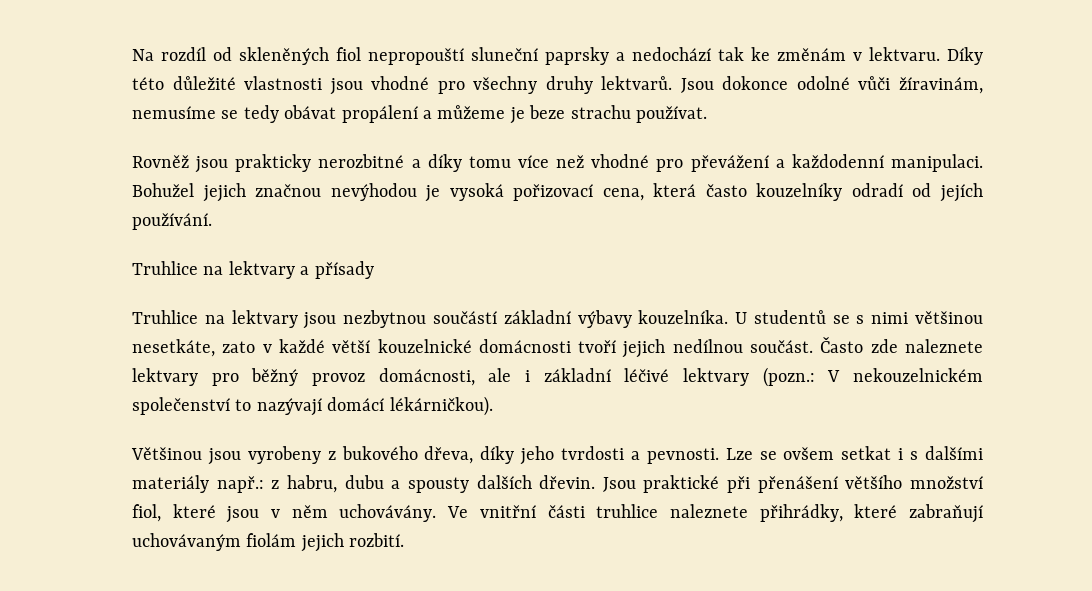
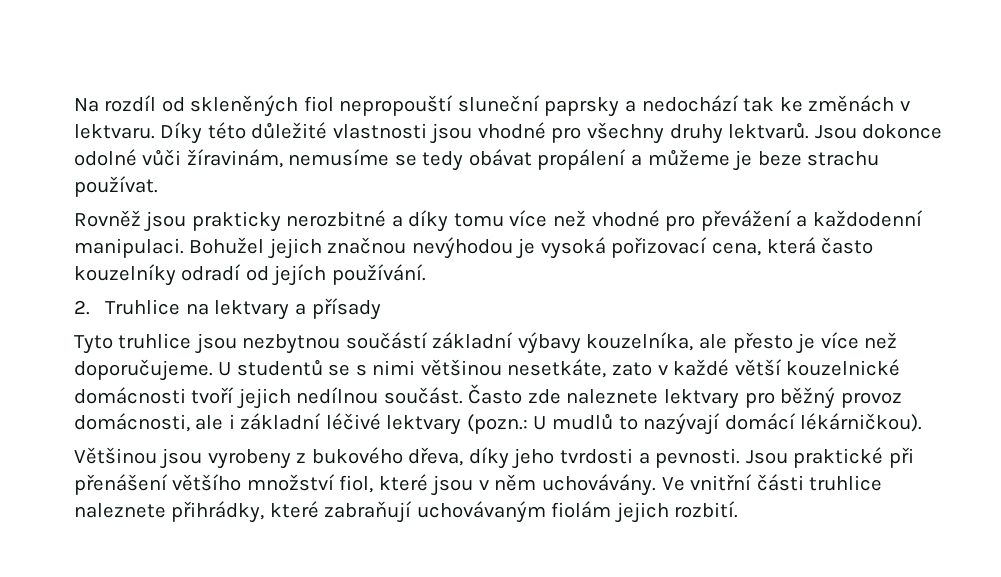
[777,48,847,61] změnám -> [808,95,895,112] změnách
(213, 221) none -> [73,300,90,315] 2.
[132,310,298,328] Truhlice na lektvary -> [73,333,192,354] Tyto truhlice
[638,310,729,324] kouzelníka. -> [586,332,898,354] [73,359,213,381] kouzelníka, ale přesto je více než doporučujeme.
[827,368,983,382] [132,397,231,415] V nekouzelnickém společenství -> [533,413,613,430] U mudlů
[725,446,983,460] [132,475,596,493] Lze se ovšem setkat i s dalšími materiály např.: z habru, dubu a spousty dalších dřevin. -> (741, 458) none

